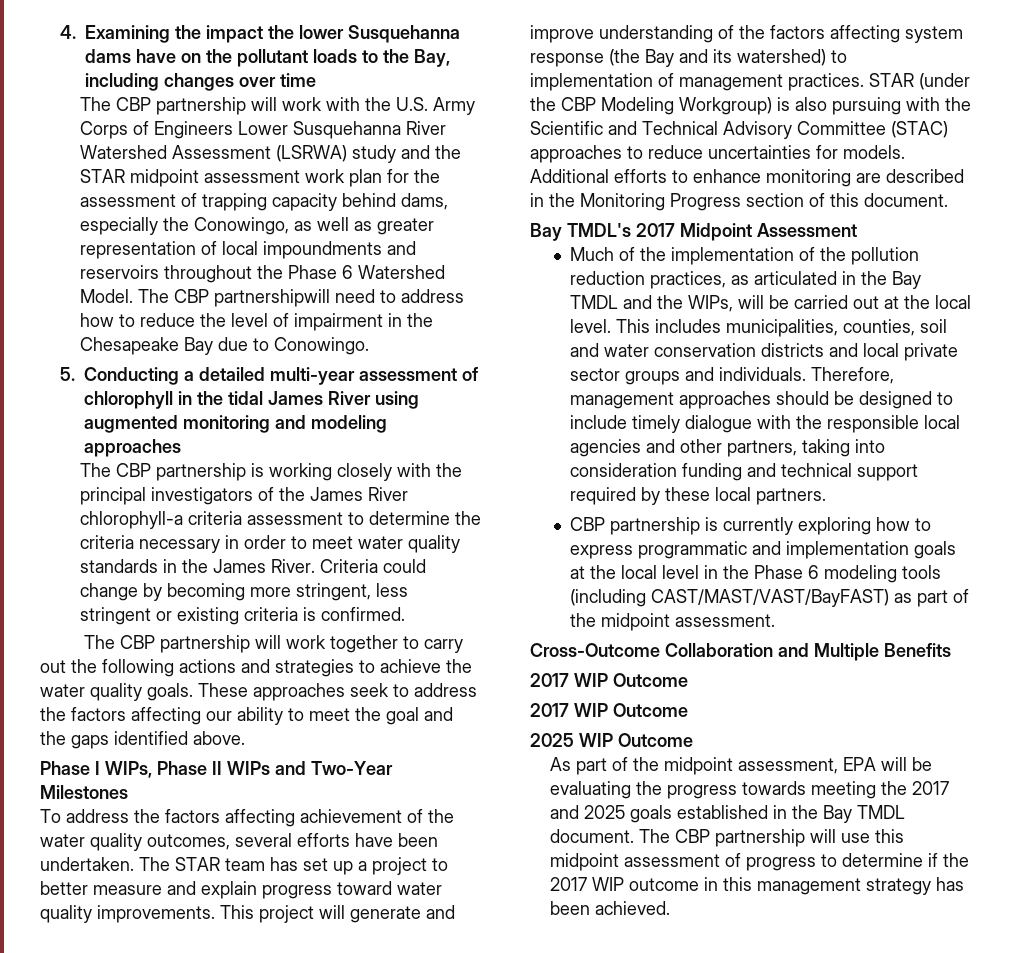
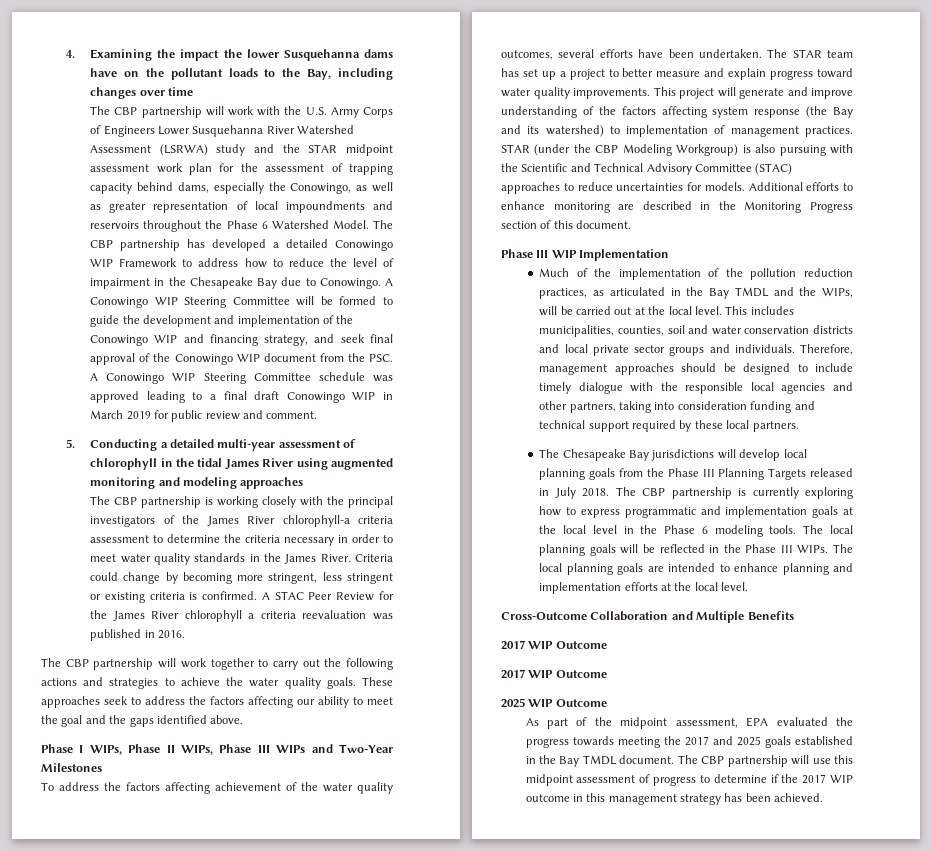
[213,289,375,307] partnershipwill need -> [120,239,393,251] [90,258,178,268] partnership has developed a detailed Conowingo WIP Framework
(369, 346) none -> [384,278,393,286] [90,296,393,308] [90,315,354,327] [90,334,393,346] [90,353,393,365] [90,372,393,384] [90,391,393,403] [90,410,318,422] A Conowingo WIP Steering Committee will be formed to guide the development and implementation of the Conowingo WIP and financing strategy, and seek final approval of the Conowingo WIP document from the PSC. A Conowingo WIP Steering Committee schedule was approved leading to a final draft Conowingo WIP in March 2019 for public review and comment.
(405, 614) none -> [261,591,394,601] [90,610,393,622] [90,629,185,641] A STAC Peer Review for the James River chlorophyll a criteria reevaluation was published in 2016.
(222, 768) none -> [181,744,270,755] WIPs, Phase III
[530,223,857,241] Bay TMDL's 2017 Midpoint Assessment -> [501,249,670,261] Phase III WIP Implementation
(826, 496) none -> [539,449,807,461] [539,468,854,480] [539,487,636,499] The Chesapeake Bay jurisdictions will develop local planning goals from the Phase III Planning Targets released in July 2018. The
[901,565,941,579] [569,589,969,607] [569,613,775,631] tools (including CAST/MAST/VAST/BayFAST) as part of the midpoint assessment. -> [769,525,853,534] [539,544,854,556] [539,563,854,575] [539,582,749,594] tools. The local planning goals will be reflected in the Phase III WIPs. The local planning goals are intended to enhance planning and implementation efforts at the local level.
[880,757,932,771] [549,781,631,799] will be evaluating -> [776,717,828,726] evaluated

